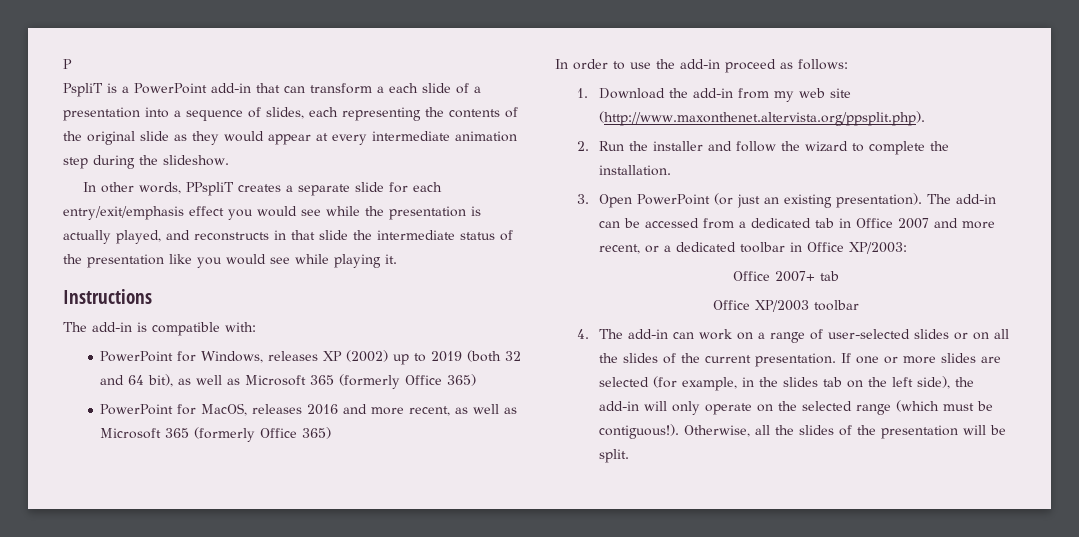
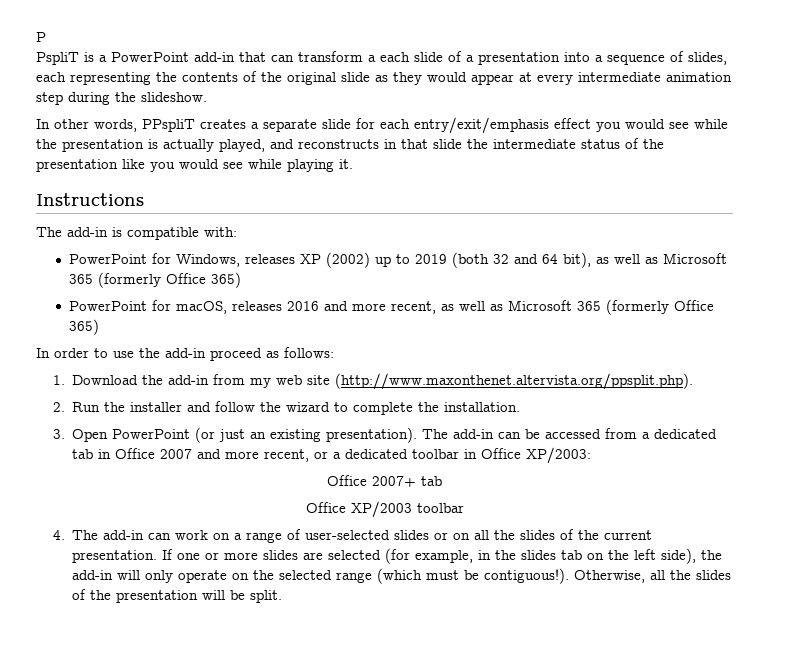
[201,403,248,416] MacOS, -> [176,301,228,314] macOS,

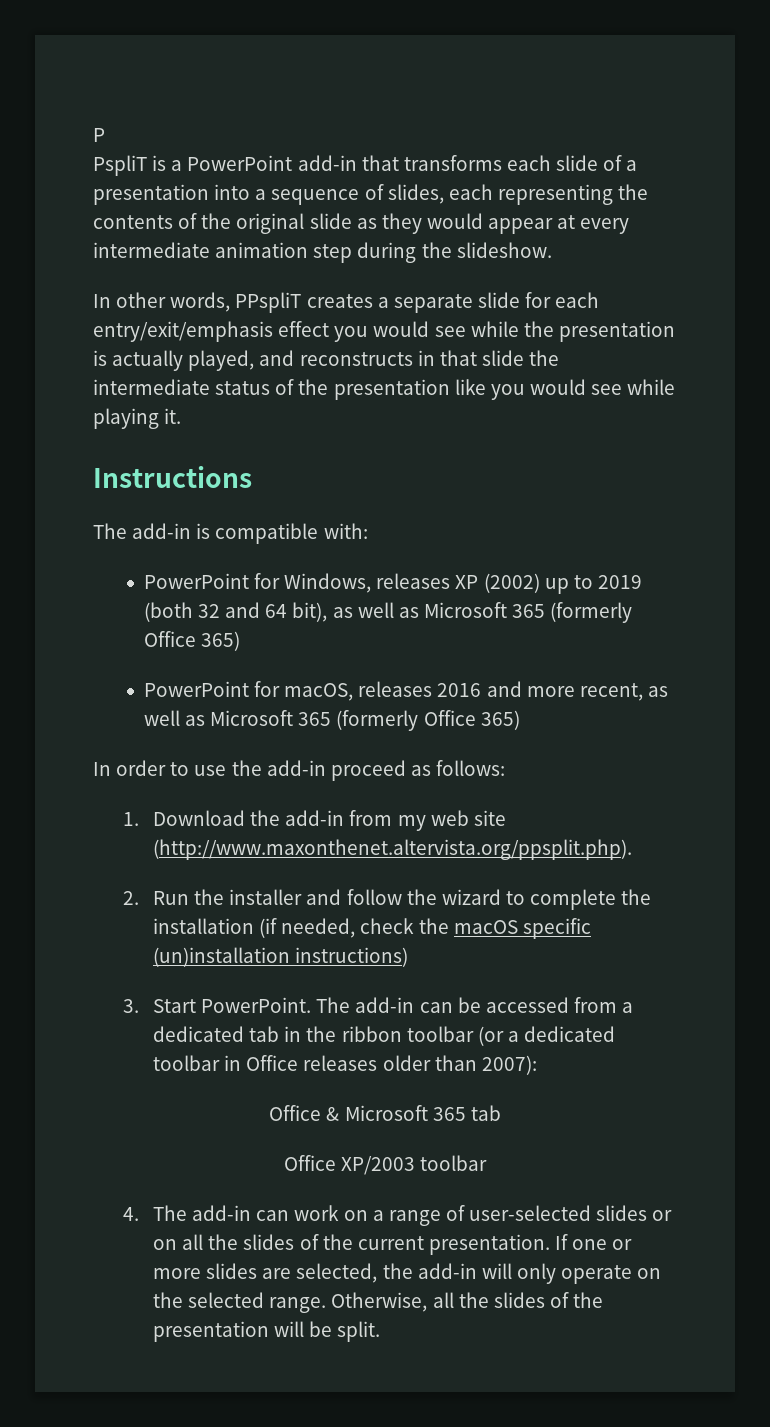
[271,51,376,62] can transform a -> [403,155,502,171] transforms
[444,402,521,412] [52,427,418,443] installation. // 3. Open PowerPoint (or just an existing presentation). -> [153,918,591,939] [153,947,409,967] [123,997,312,1013] installation (if needed, check the macOS specific (un)installation instructions) // 3. Start PowerPoint.
[115,448,329,462] Office 2007 and more recent, or -> [306,1026,504,1046] the ribbon toolbar (or
[526,447,592,464] [327,475,416,487] XP/2003: // Office 2007+ -> [303,1055,537,1075] [269,1105,466,1121] releases older than 2007): // Office & Microsoft 365
[328,548,697,564] selected (for example, in the slides tab on the left side), -> [296,1263,378,1283] selected,
[336,568,570,584] range (which must be contiguous!). -> [269,1297,327,1313] range.

